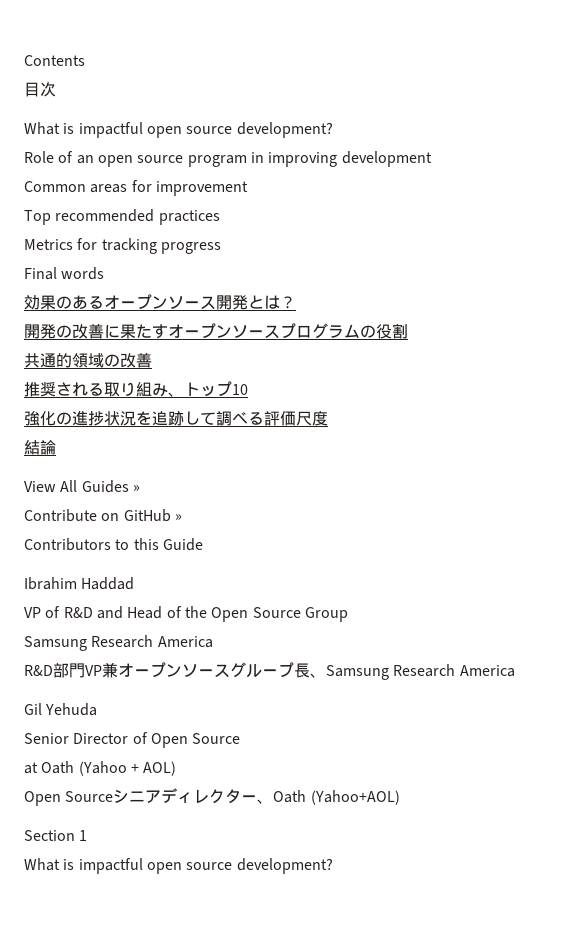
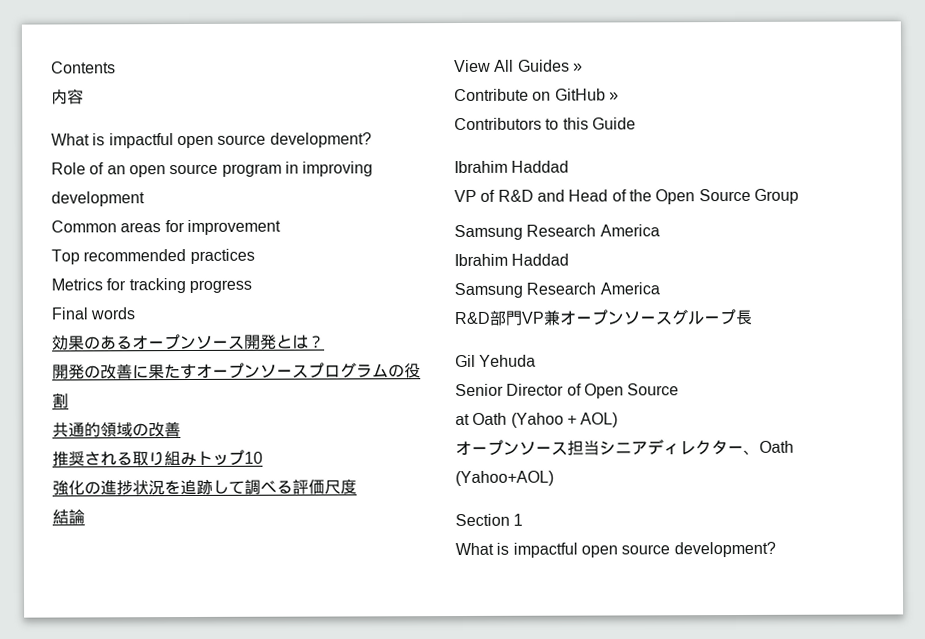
[24,81,56,97] 目次 -> [51,88,84,105] 内容
[168,392,184,397] 、 -> (197, 459) none
(213, 642) none -> [454,253,570,267] [454,282,660,299] // Ibrahim Haddad // Samsung Research America
[310,664,515,680] 、Samsung Research America -> (753, 317) none
[24,791,114,806] Open Source -> [455,439,600,456] オープンソース担当

